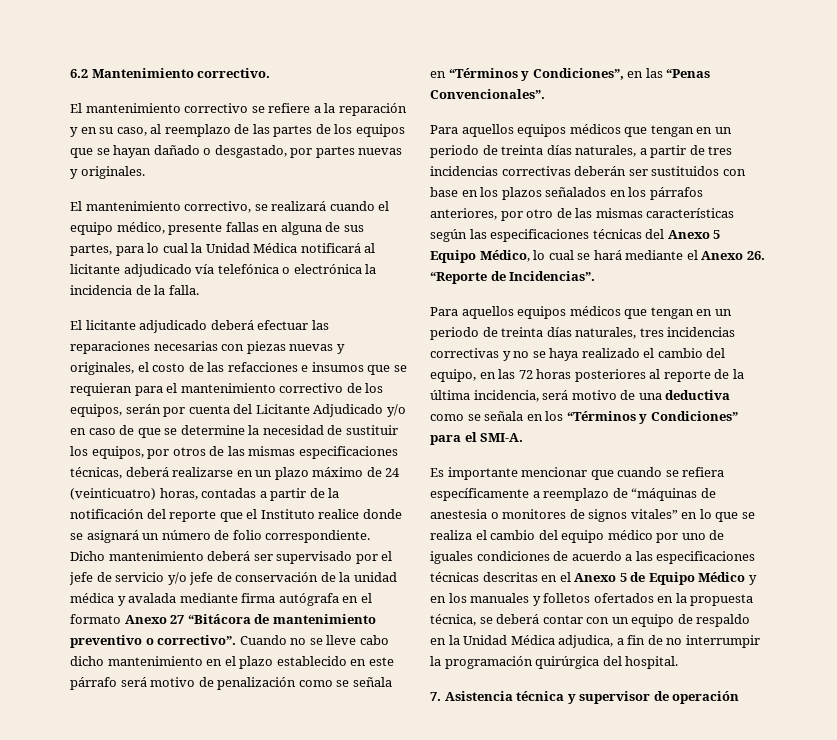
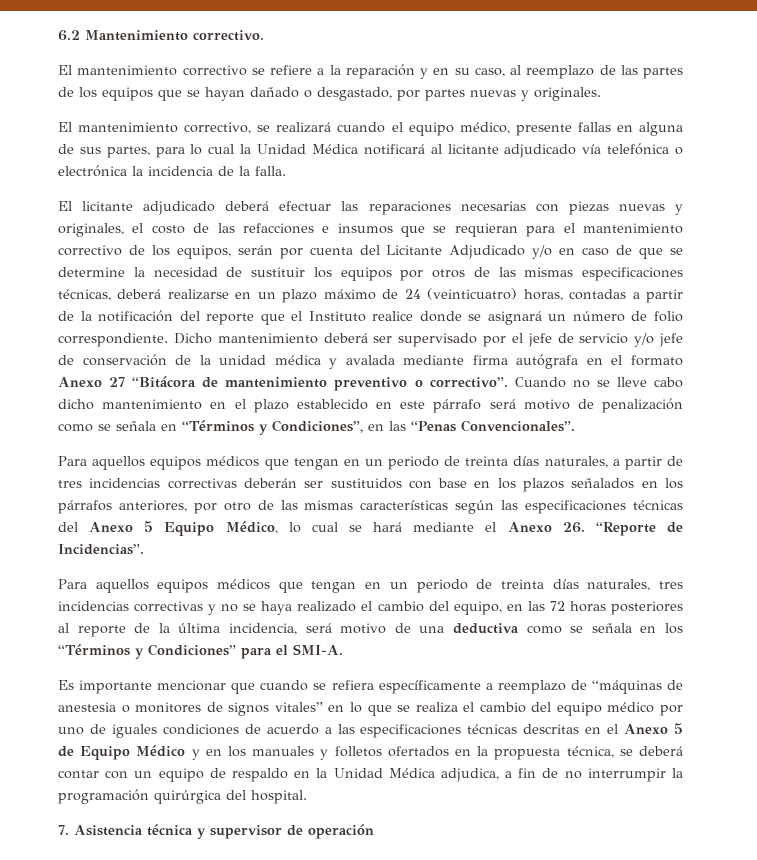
[91,446,144,459] equipos, -> [340,267,392,281] equipos

